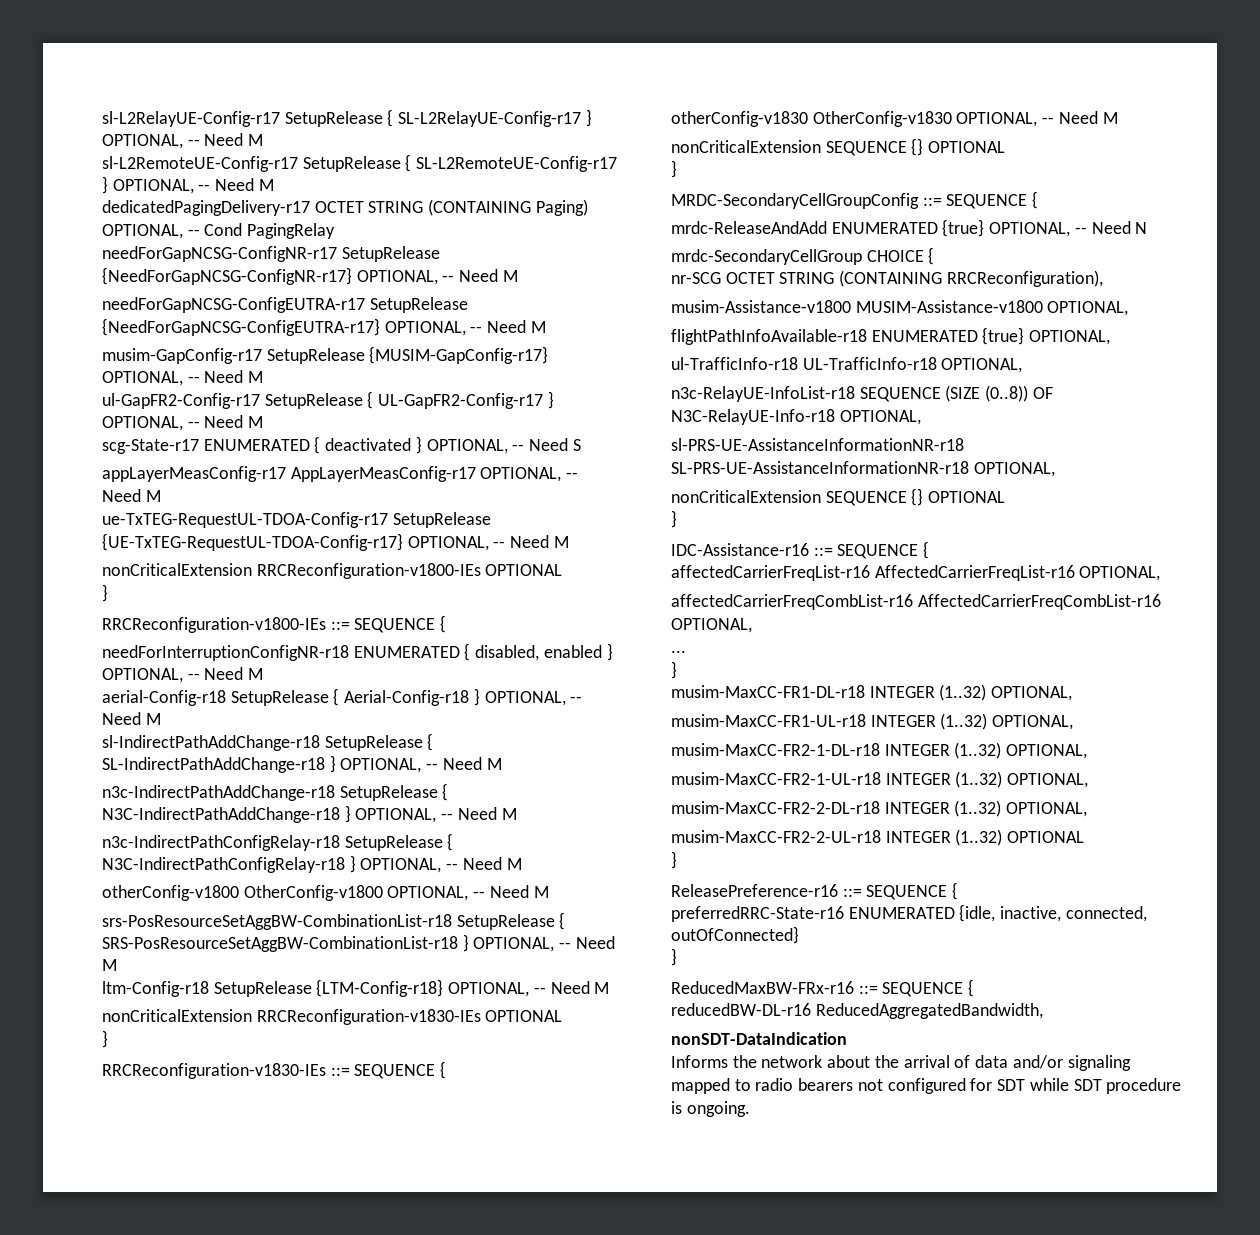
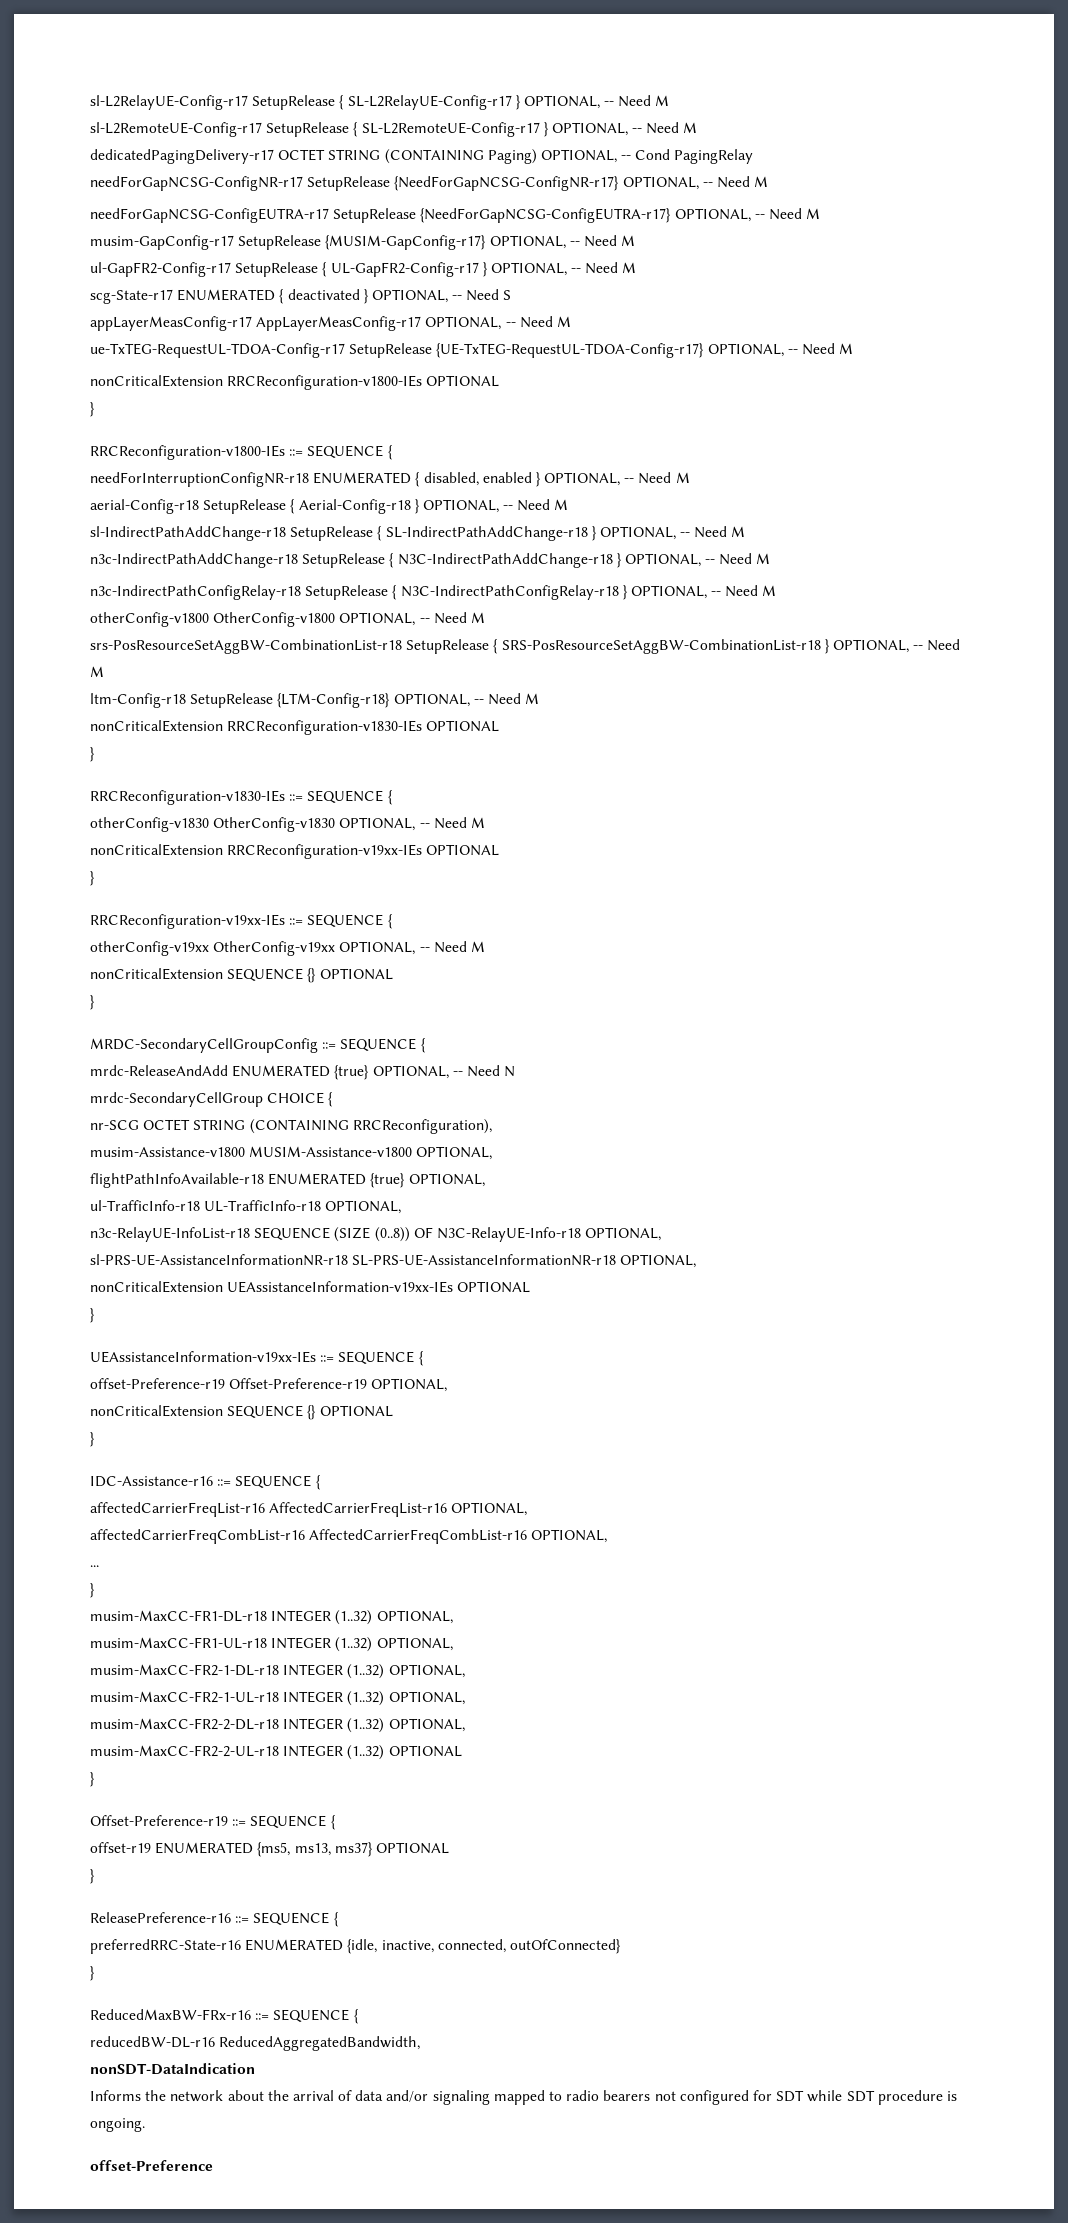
(1118, 118) none -> [90,844,500,859] [90,871,95,886] [90,914,393,929] [90,941,485,956] // nonCriticalExtension RRCReconfiguration-v19xx-IEs OPTIONAL // } // RRCReconfiguration-v19xx-IEs ::= SEQUENCE { // otherConfig-v19xx OtherConfig-v19xx OPTIONAL, -- Need M
(1055, 469) none -> [90,1281,531,1293] [90,1308,95,1323] [90,1351,424,1366] [90,1378,448,1392] // nonCriticalExtension UEAssistanceInformation-v19xx-IEs OPTIONAL // } // UEAssistanceInformation-v19xx-IEs ::= SEQUENCE { // offset-Preference-r19 Offset-Preference-r19 OPTIONAL,
(677, 860) none -> [90,1815,336,1830] [90,1842,449,1857] [90,1869,95,1884] // Offset-Preference-r19 ::= SEQUENCE { // offset-r19 ENUMERATED {ms5, ms13, ms37} OPTIONAL // }
(750, 1109) none -> [90,2160,213,2171] // offset-Preference

